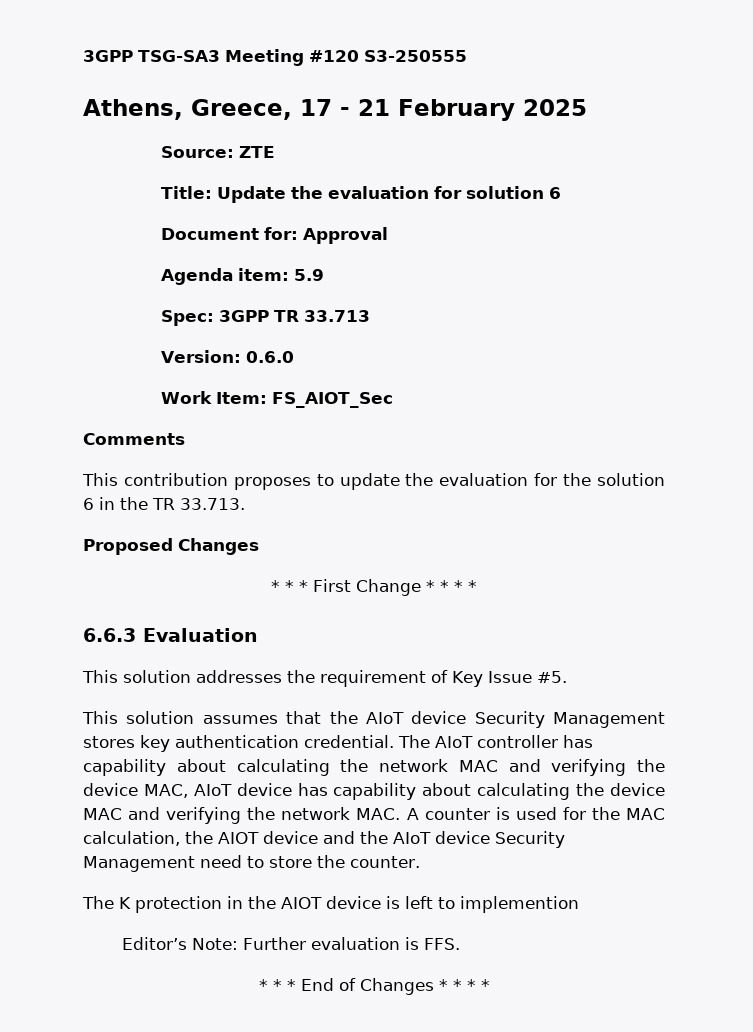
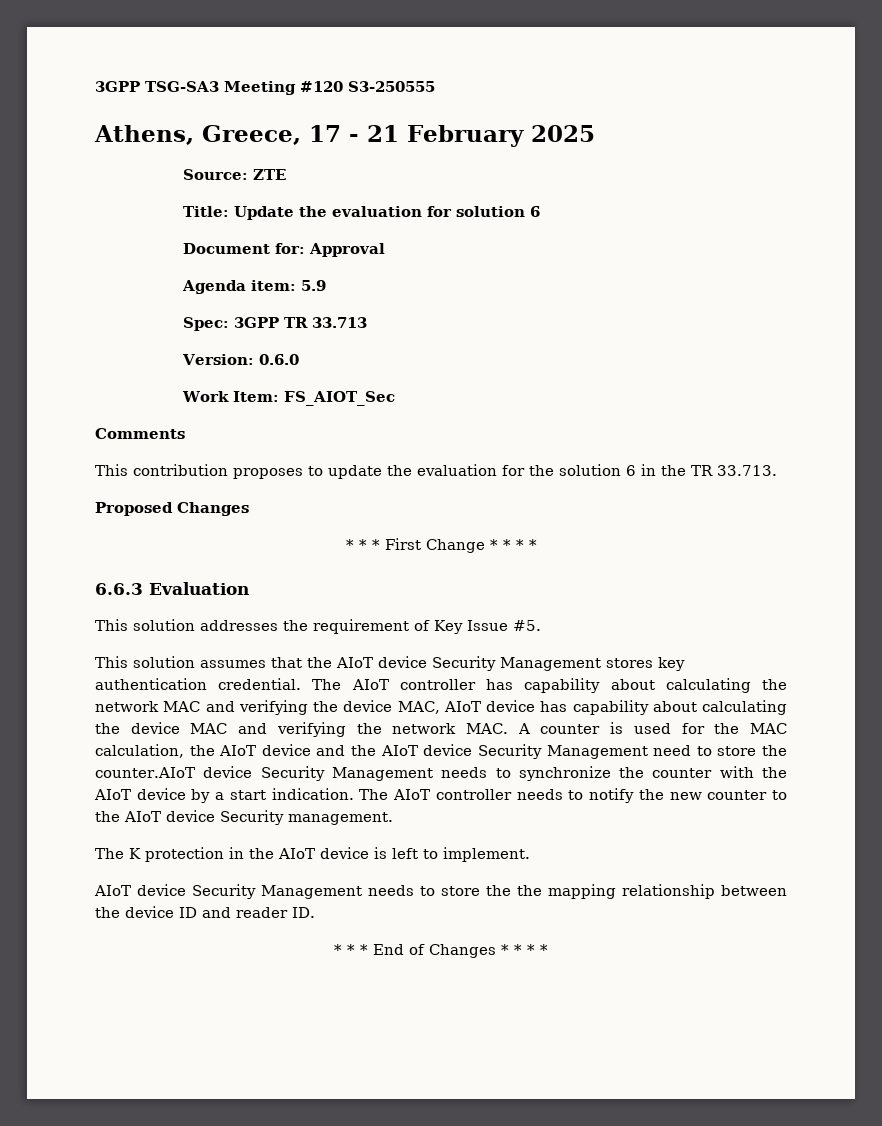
[218,832,259,844] AIOT -> [219,745,257,756] AIoT
[350,856,420,868] counter. -> [95,766,788,781] [94,788,788,803] [95,810,393,825] counter.AIoT device Security Management needs to synchronize the counter with the AIoT device by a start indication. The AIoT controller needs to notify the new counter to the AIoT device Security management.
[281,897,322,909] AIOT -> [278,848,315,859] AIoT
[460,896,579,913] [121,937,460,950] implemention // Editor’s Note: Further evaluation is FFS. -> [443,847,530,862] [94,884,787,899] [95,906,315,918] implement. // AIoT device Security Management needs to store the the mapping relationship between the device ID and reader ID.

